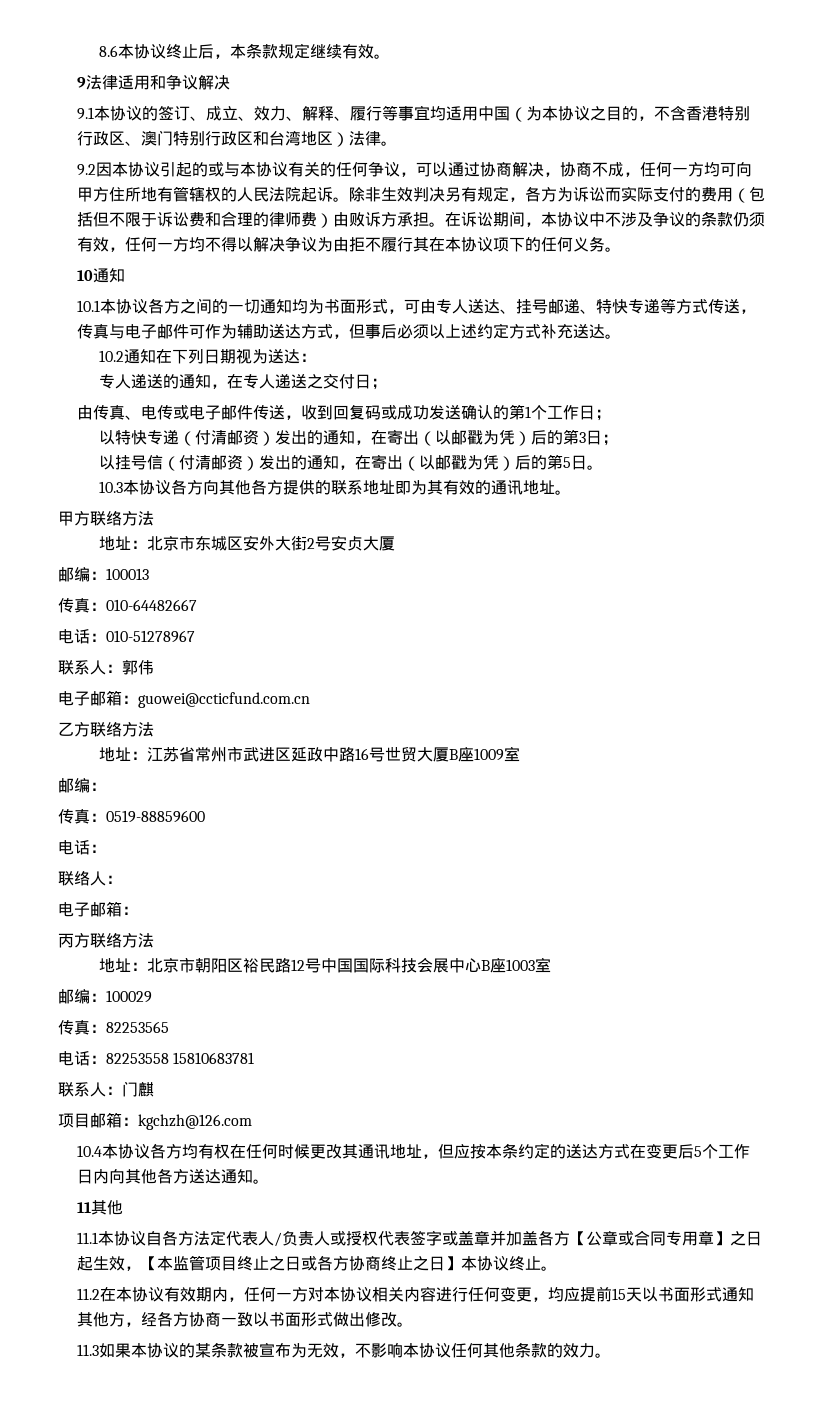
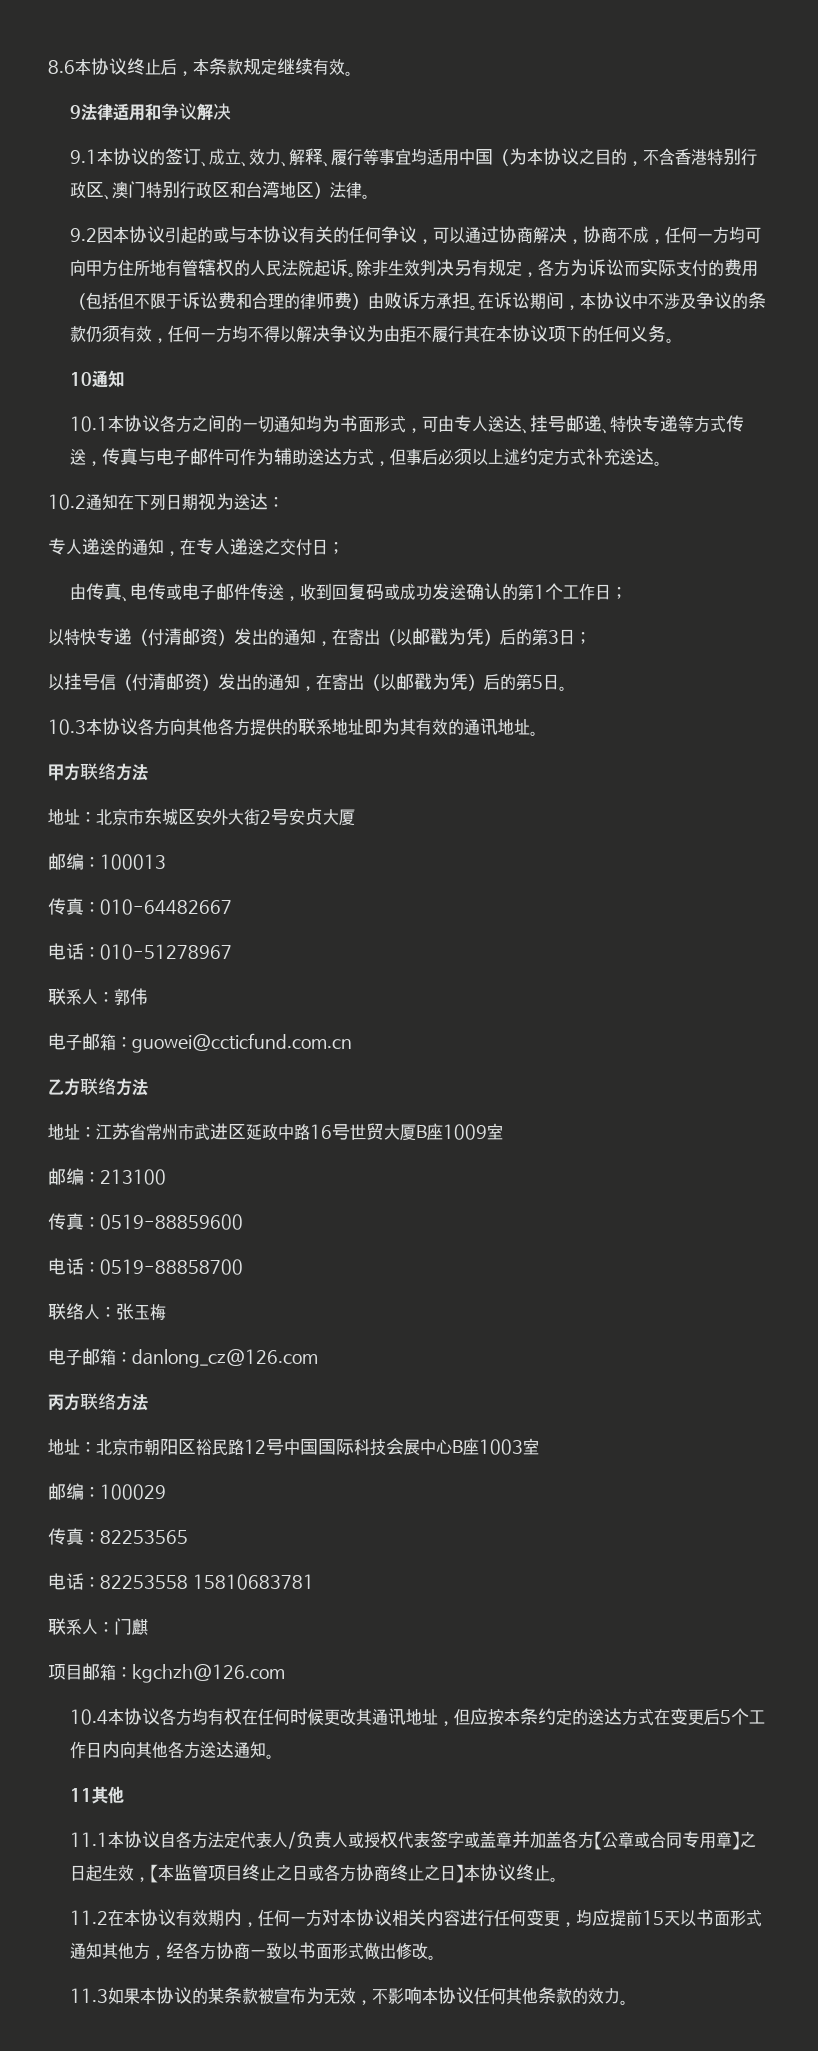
(106, 786) none -> [100,1169,166,1185] 213100
(106, 848) none -> [100,1259,243,1275] 0519-88858700
[58,901,138,917] // 电子邮箱： -> [116,1303,166,1321] [48,1348,318,1368] 张玉梅 // 电子邮箱：danlong_cz@126.com

